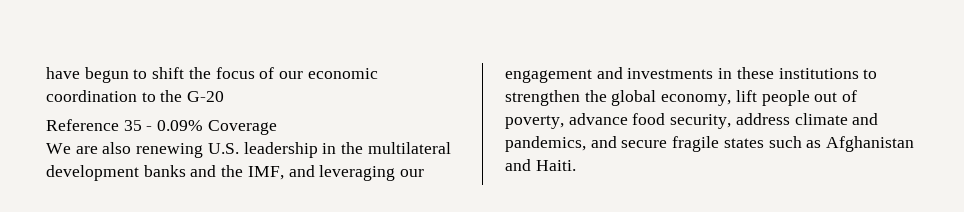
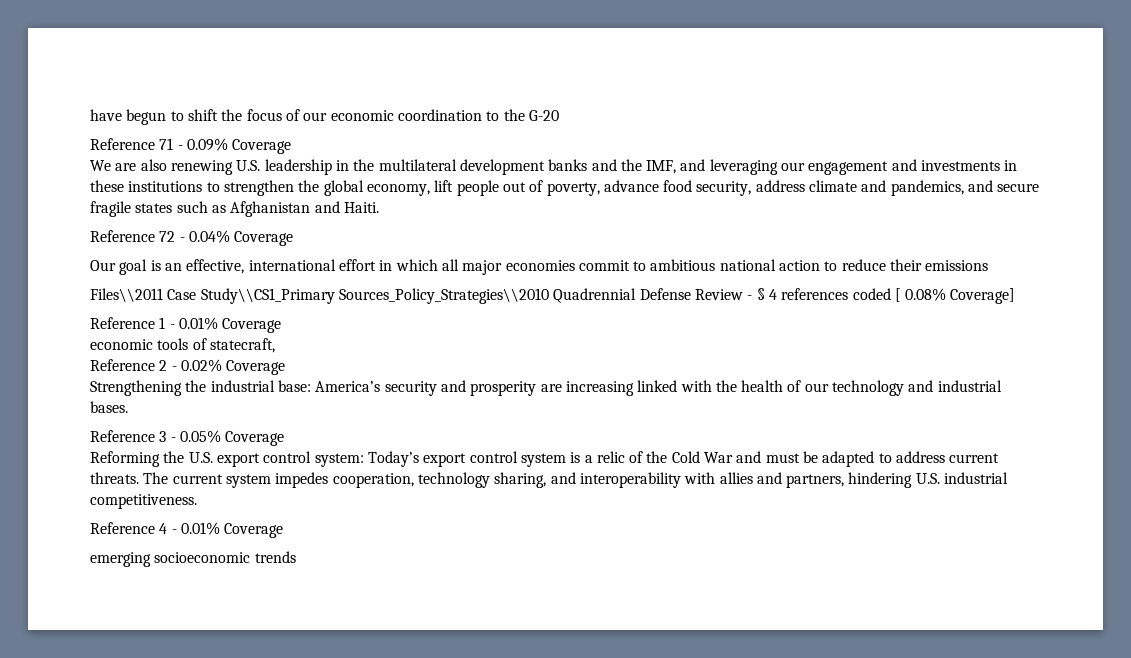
[123,120,142,131] 35 -> [159,138,174,150] 71
(576, 165) none -> [90,230,294,246] [90,259,989,275] [90,288,1016,304] [90,317,282,333] [90,338,275,353] [90,359,286,375] [90,380,1002,396] [90,401,128,413] [90,430,285,446] [90,451,1000,467] [90,472,1009,488] [90,494,197,509] [90,522,284,538] [90,551,296,567] // Reference 72 - 0.04% Coverage // Our goal is an effective, international effort in which all major economies commit to ambitious national action to reduce their emissions // Files\\2011 Case Study\\CS1_Primary Sources_Policy_Strategies\\2010 Quadrennial Defense Review - § 4 references coded [ 0.08% Coverage] // Reference 1 - 0.01% Coverage // economic tools of statecraft, // Reference 2 - 0.02% Coverage // Strengthening the industrial base: America’s security and prosperity are increasing linked with the health of our technology and industrial bases. // Reference 3 - 0.05% Coverage // Reforming the U.S. export control system: Today’s export control system is a relic of the Cold War and must be adapted to address current threats. The current system impedes cooperation, technology sharing, and interoperability with allies and partners, hindering U.S. industrial competitiveness. // Reference 4 - 0.01% Coverage // emerging socioeconomic trends

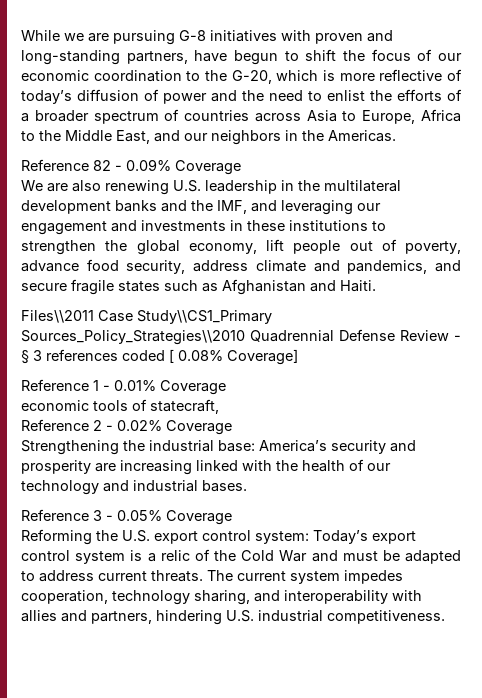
(90, 115) none -> [21,30,393,45] [21,50,188,65] While we are pursuing G-8 initiatives with proven and long-standing partners,
[528,110,559,121] [90,138,174,150] G-20 // Reference 71 -> [231,69,463,84] [21,89,462,104] [21,109,461,124] [21,130,396,145] [21,159,111,171] G-20, which is more reflective of today’s diffusion of power and the need to enlist the efforts of a broader spectrum of countries across Asia to Europe, Africa to the Middle East, and our neighbors in the Americas. // Reference 82
[90,230,294,246] [90,259,989,275] // Reference 72 - 0.04% Coverage // Our goal is an effective, international effort in which all major economies commit to ambitious national action to reduce their emissions -> (376, 286) none
[768,289,777,300] 4 -> [33,350,42,361] 3
[90,522,284,538] [90,551,296,567] // Reference 4 - 0.01% Coverage // emerging socioeconomic trends -> (445, 617) none

